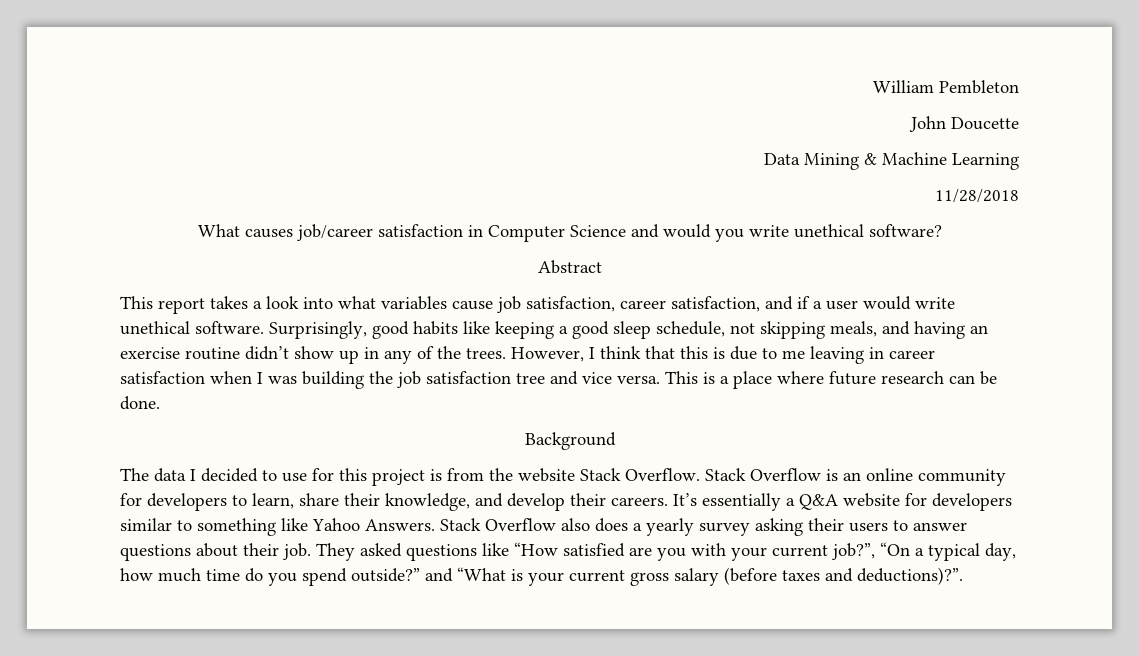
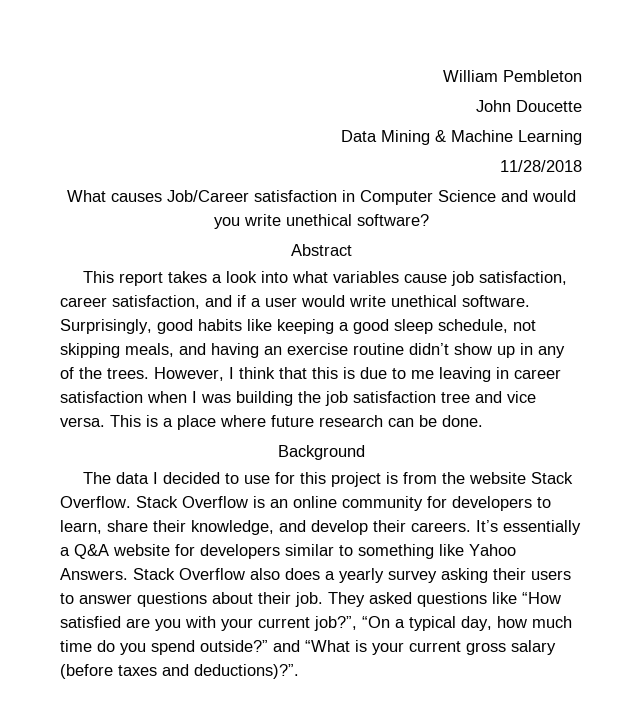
[296,224,373,241] job/career -> [166,190,249,202] Job/Career

